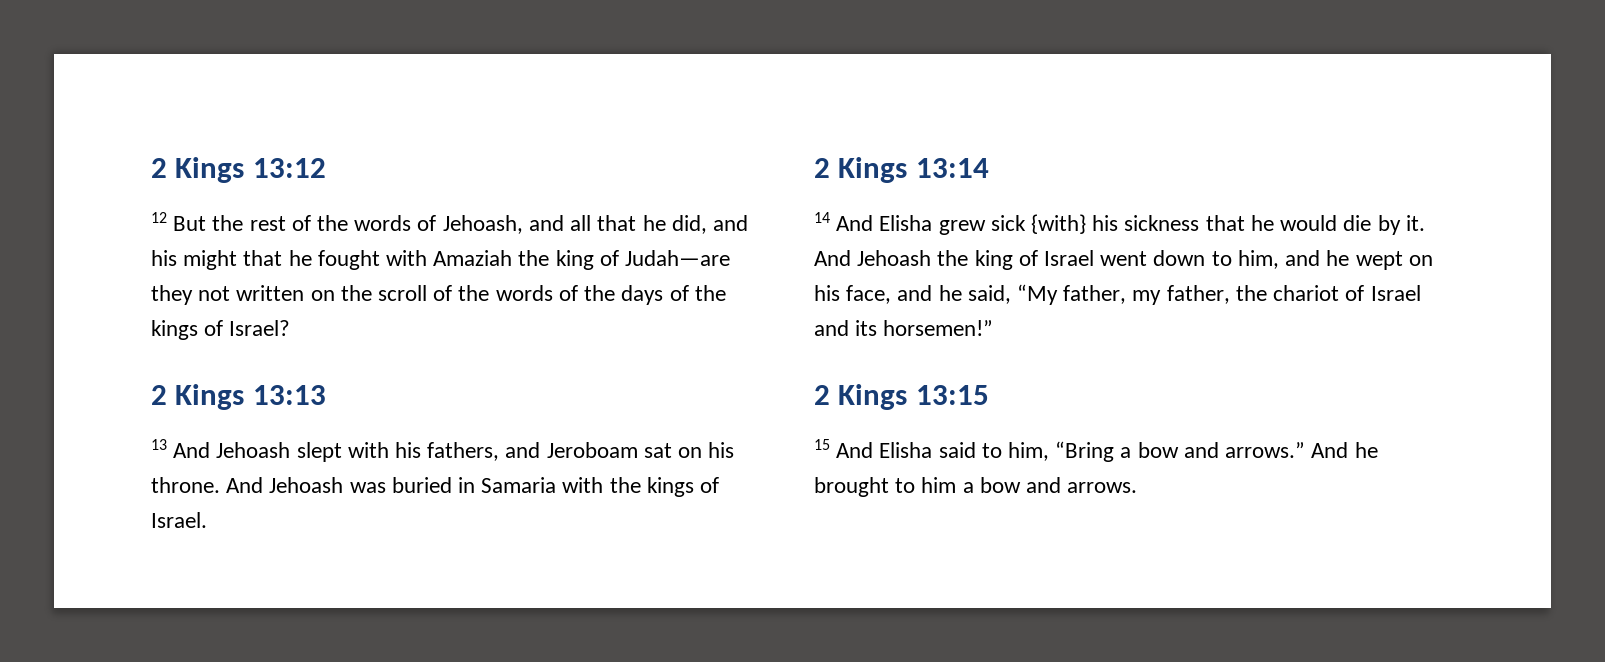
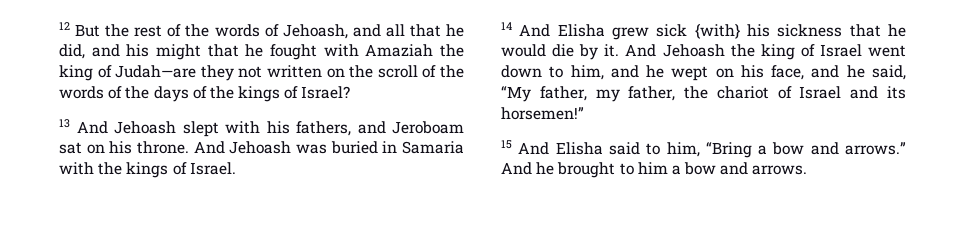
[151,157,326,183] 2 Kings 13:12 // -> (59, 26) none
[151,384,326,410] // 2 Kings 13:13 -> (351, 92) none
[814,157,989,183] // 2 Kings 13:14 -> (236, 168) none
[814,384,989,410] // 2 Kings 13:15 -> (584, 113) none

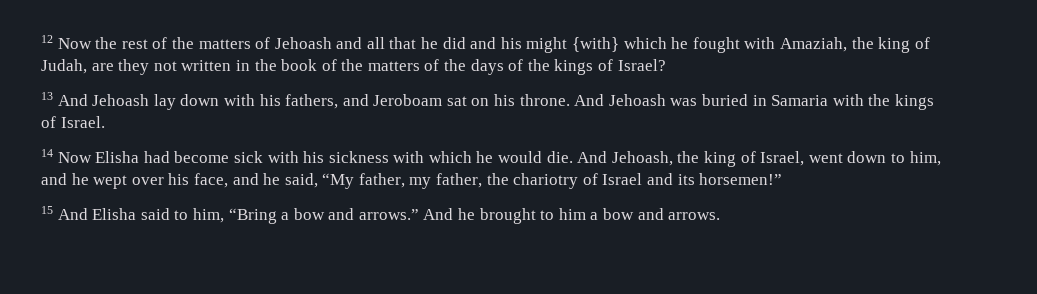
[75,24,101,37] But -> [57,38,92,49] Now
[214,24,348,39] words of Jehoash, -> [198,37,332,49] matters of Jehoash
[59,44,85,59] did, -> [442,37,466,49] did
[207,44,239,57] that -> [572,37,667,52] {with} which
[365,44,465,57] [59,65,197,81] Amaziah the king of Judah—are -> [779,37,930,53] [41,59,114,74] Amaziah, the king of Judah, are
[326,65,465,78] [59,86,104,99] on the scroll of the words -> [235,59,420,71] in the book of the matters
[182,121,219,137] slept -> [153,94,220,110] lay down
[519,23,906,40] [501,44,862,60] And Elisha grew sick {with} his sickness that he would die by it. And Jehoash the king of Israel -> [57,151,805,167] Now Elisha had become sick with his sickness with which he would die. And Jehoash, the king of Israel,
[715,68,734,78] on -> [131,177,164,185] over
[716,86,769,99] chariot -> [513,173,579,189] chariotry

